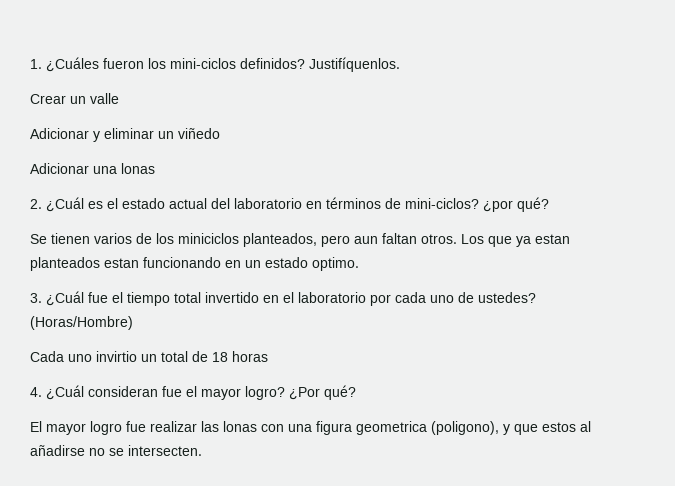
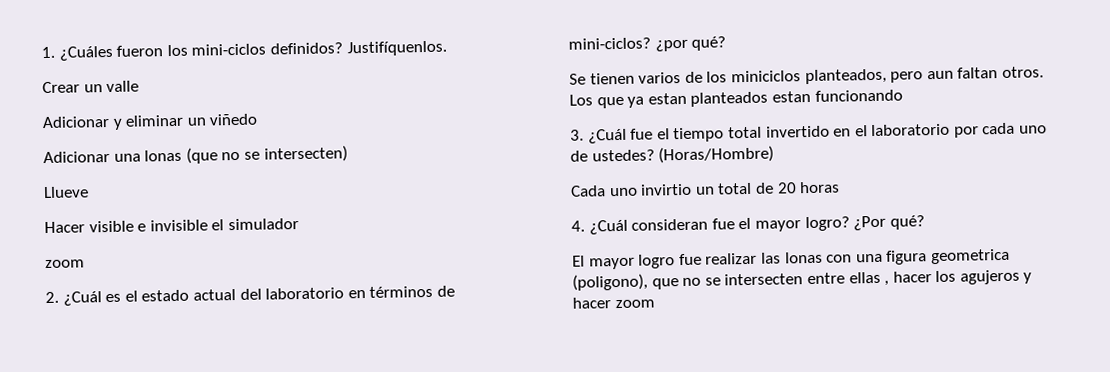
(155, 168) none -> [185,145,348,164] [43,186,89,199] [44,218,299,234] [45,259,85,269] (que no se intersecten) // Llueve // Hacer visible e invisible el simulador // zoom
[225,257,359,271] en un estado optimo. -> (903, 95) none
[212,352,228,362] 18 -> [776,182,797,194] 20
[503,421,591,435] [30,445,202,456] y que estos al añadirse no se intersecten. -> [651,269,1033,290] [572,297,655,309] que no se intersecten entre ellas , hacer los agujeros y hacer zoom

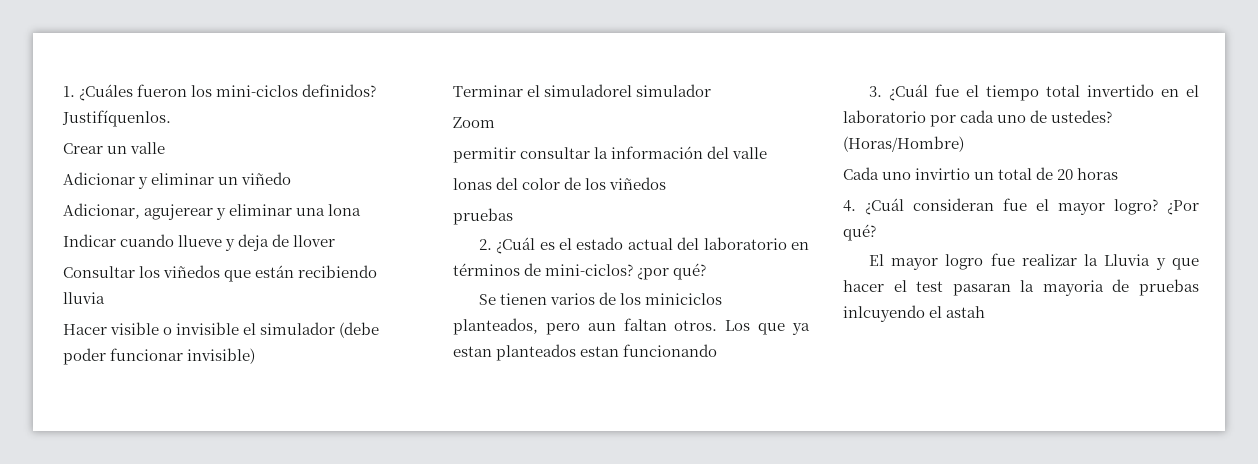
[43,145,348,164] [43,186,89,199] Adicionar una lonas (que no se intersecten) // Llueve -> [63,203,362,220] [63,234,336,251] [63,265,378,282] [63,292,105,304] Adicionar, agujerear y eliminar una lona // Indicar cuando llueve y deja de llover // Consultar los viñedos que están recibiendo lluvia
[137,223,147,232] e -> [163,327,173,335] o
[45,259,85,269] // zoom -> [339,322,380,338] [63,348,256,365] [453,84,712,97] [453,117,495,128] [453,146,768,163] [453,177,667,190] [453,208,513,225] (debe poder funcionar invisible) // Terminar el simuladorel simulador // Zoom // permitir consultar la información del valle // lonas del color de los viñedos // pruebas
[760,248,1010,265] [572,269,1033,291] [572,297,655,309] las lonas con una figura geometrica (poligono), que no se intersecten entre ellas , hacer los agujeros y hacer zoom -> [1084,254,1199,270] [843,279,1199,296] [843,305,986,322] la Lluvia y que hacer el test pasaran la mayoria de pruebas inlcuyendo el astah

